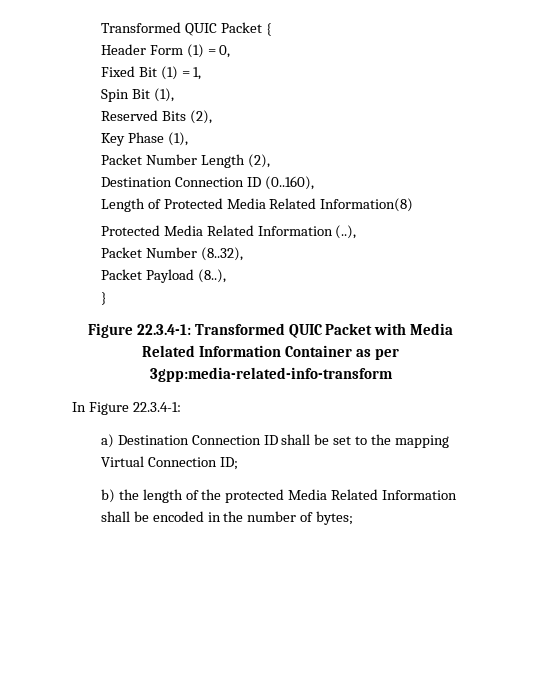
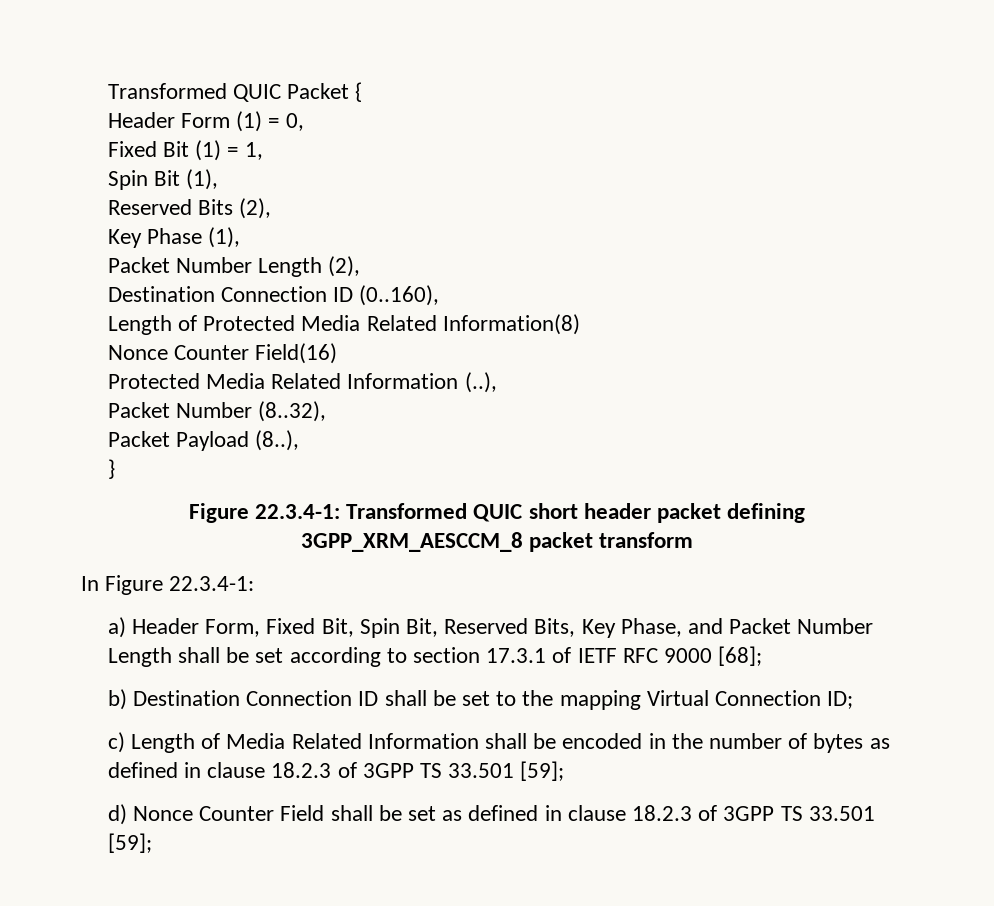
(414, 205) none -> [107,343,338,364] // Nonce Counter Field(16)
[325,323,454,335] [142,345,399,360] [149,367,393,382] [72,402,181,415] [100,434,114,448] Packet with Media Related Information Container as per 3gpp:media-related-info-transform // In Figure 22.3.4-1: // a) -> [528,503,806,523] [300,532,694,552] [81,575,255,595] [107,617,874,638] [107,646,763,667] [107,689,127,710] short header packet defining 3GPP_XRM_AESCCM_8 packet transform // In Figure 22.3.4-1: // a) Header Form, Fixed Bit, Spin Bit, Reserved Bits, Key Phase, and Packet Number Length shall be set according to section 17.3.1 of IETF RFC 9000 [68]; // b)
[100,489,285,503] b) the length of the protected -> [107,732,221,753] c) Length of
[316,511,354,525] bytes; -> [813,733,890,753] [107,761,565,781] [107,804,875,825] [107,833,152,853] bytes as defined in clause 18.2.3 of 3GPP TS 33.501 [59]; // d) Nonce Counter Field shall be set as defined in clause 18.2.3 of 3GPP TS 33.501 [59];

